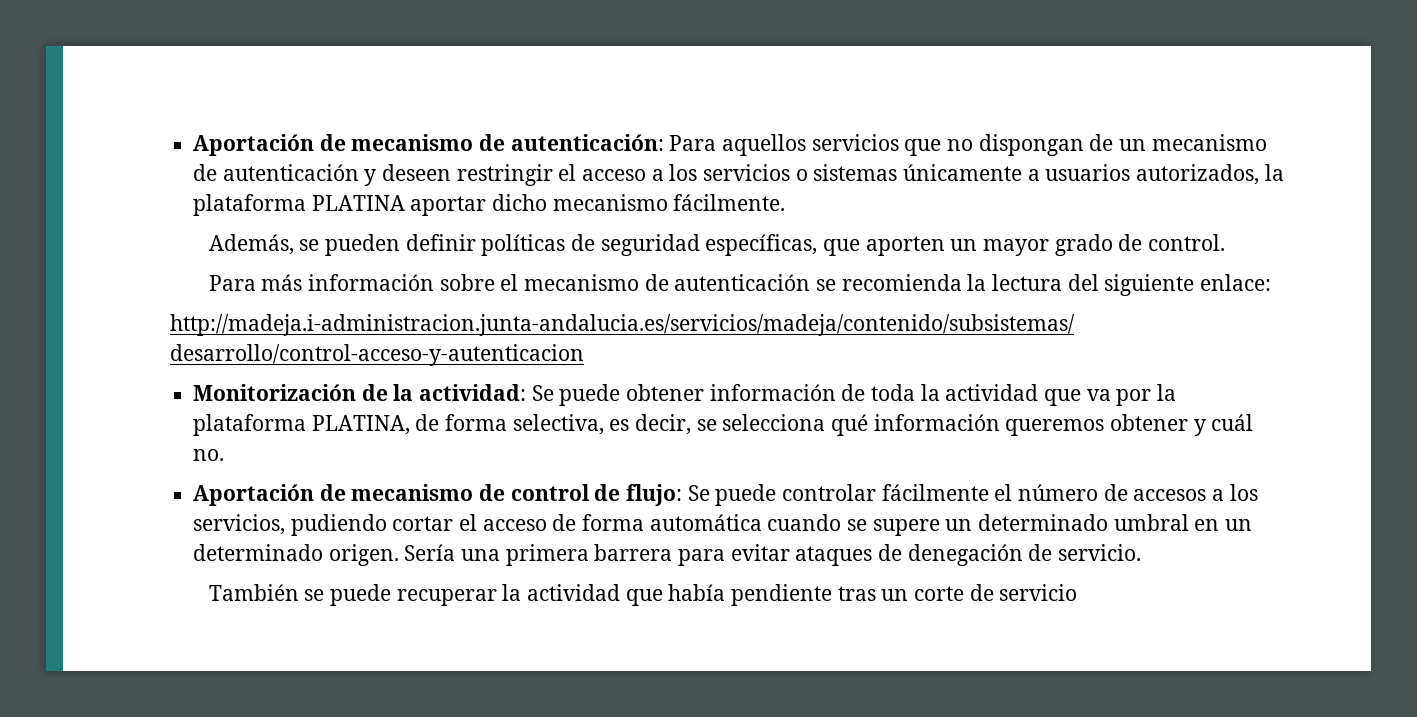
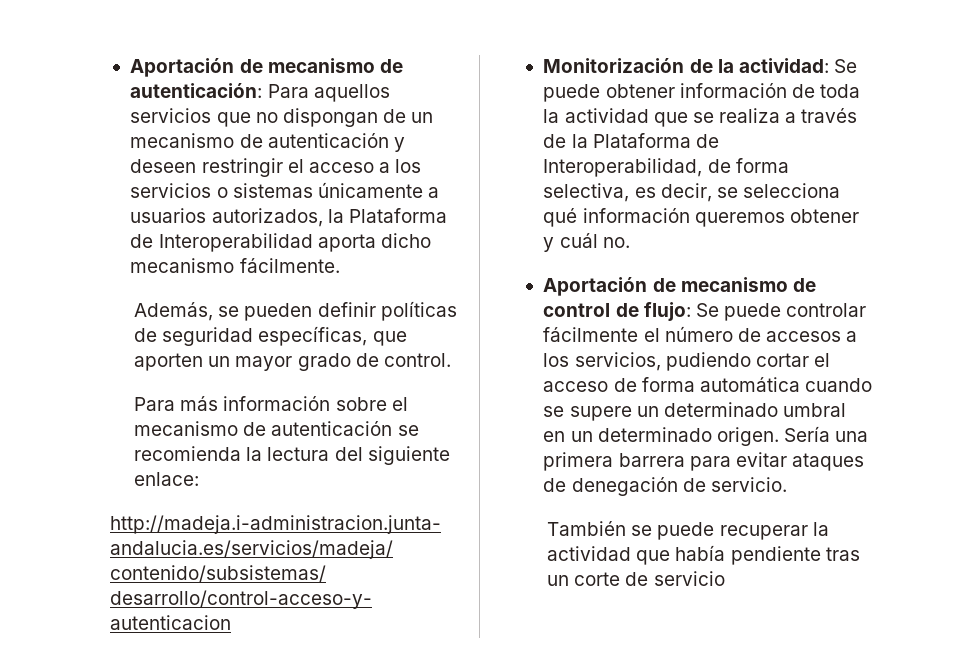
[192,194,487,216] plataforma PLATINA aportar -> [348,208,447,223] [130,233,376,252] Plataforma de Interoperabilidad aporta
[1086,384,1176,406] [192,414,410,436] va por la plataforma PLATINA, -> [692,108,858,123] [543,133,719,148] [543,158,703,177] se realiza a través de la Plataforma de Interoperabilidad,

